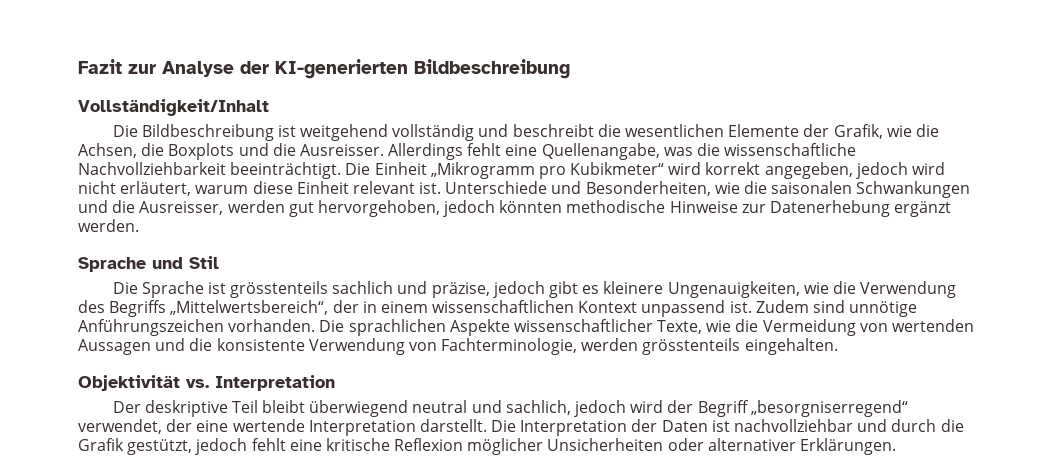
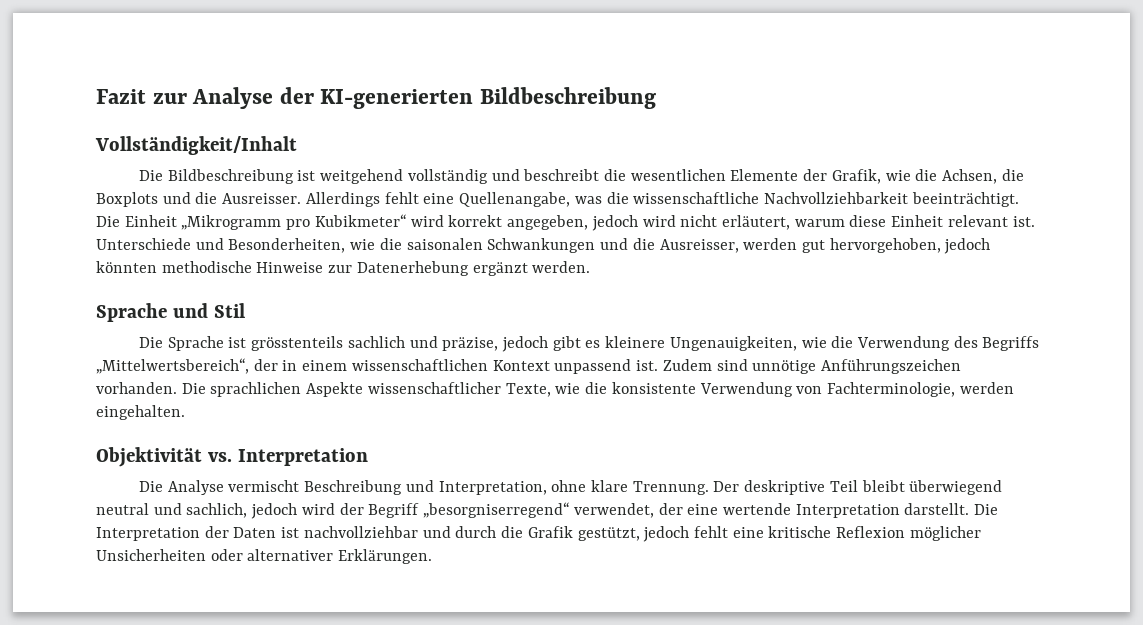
[762,319,975,336] [78,338,213,355] Vermeidung von wertenden Aussagen und die -> (608, 388) none
[642,338,741,355] grösstenteils -> (1014, 388) none
(335, 383) none -> [138,480,709,495] Die Analyse vermischt Beschreibung und Interpretation, ohne klare Trennung.

